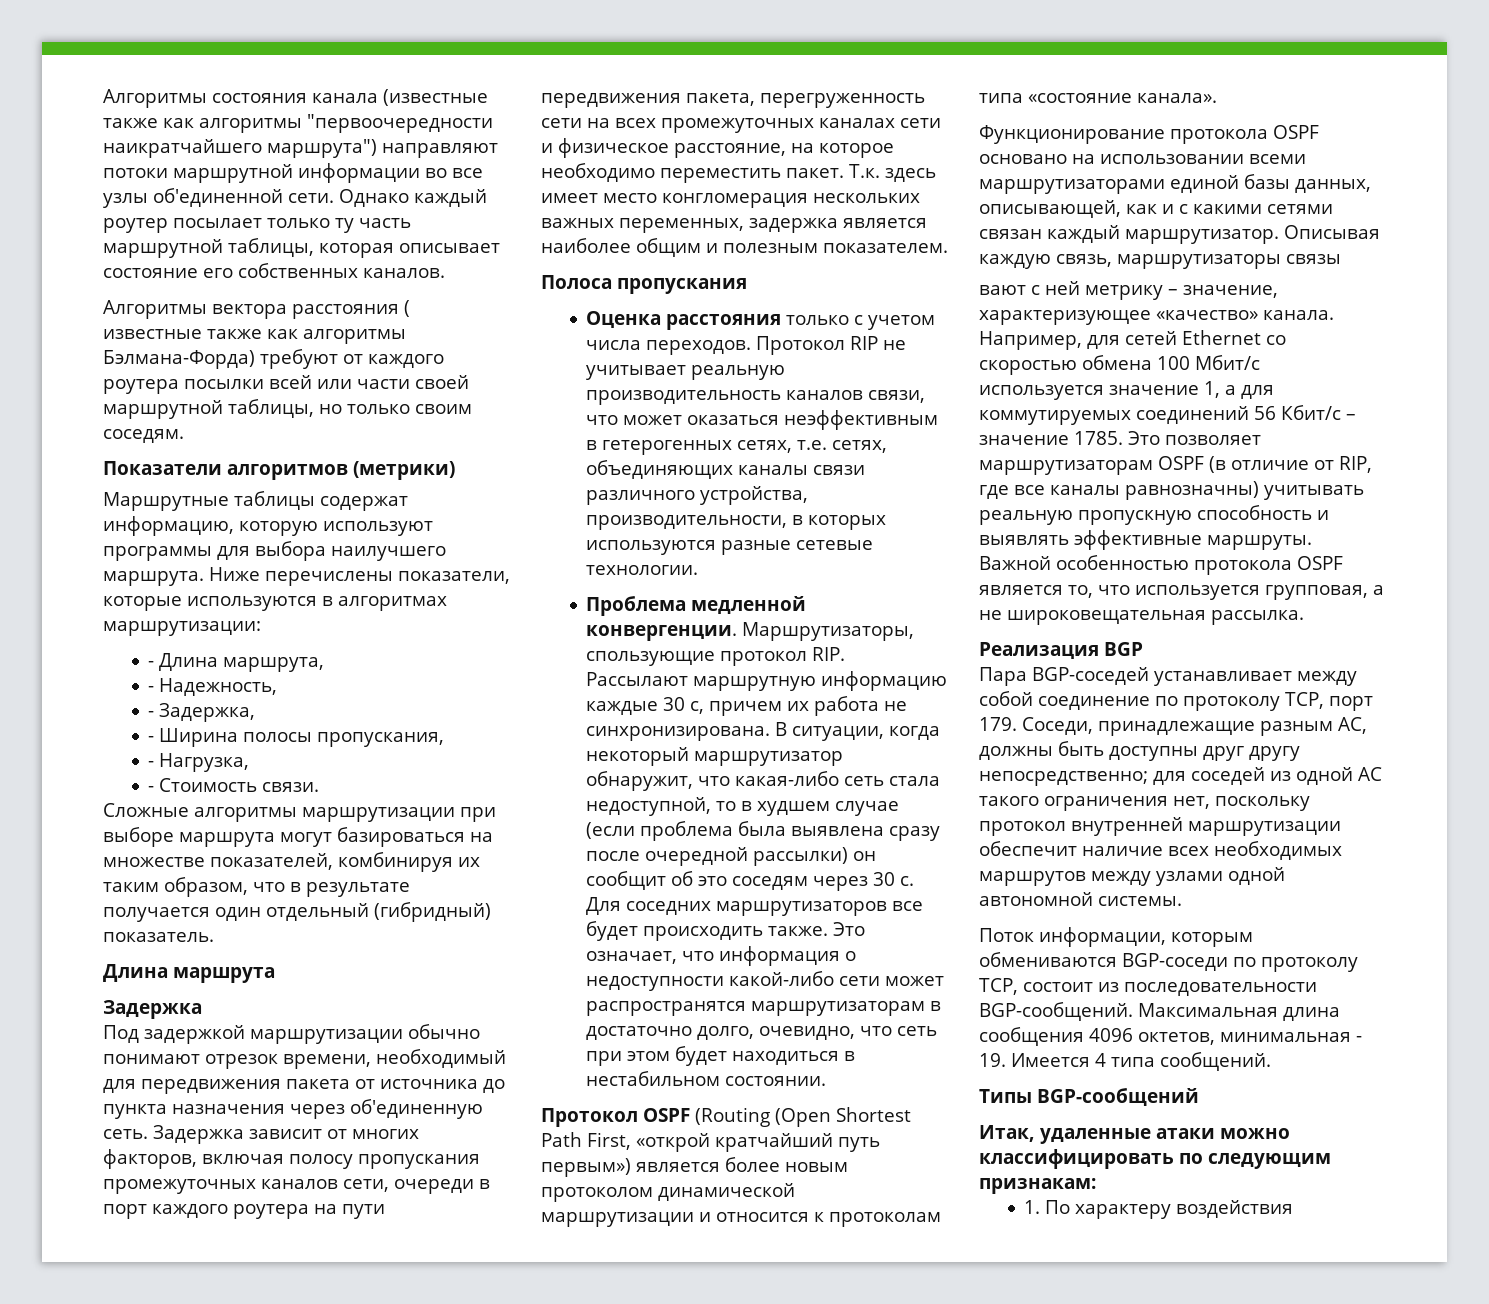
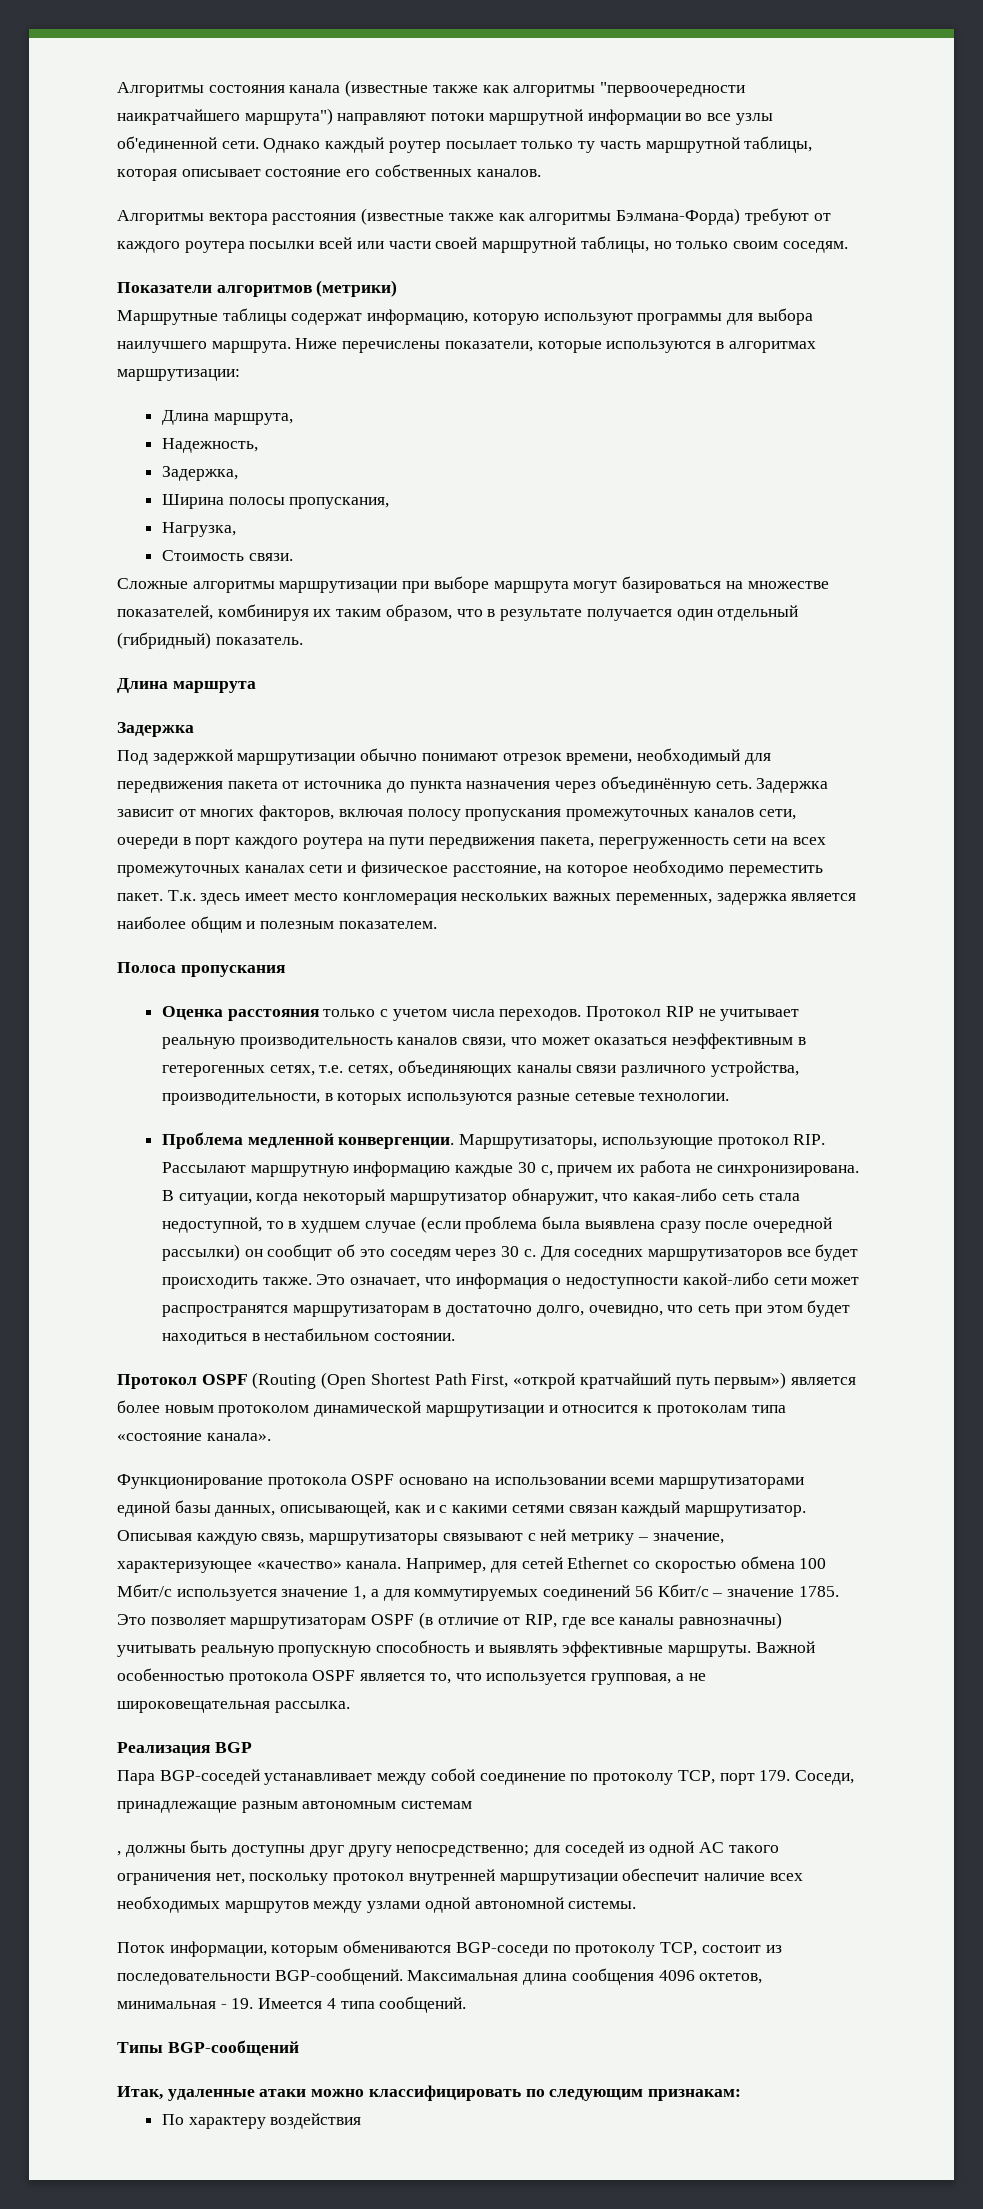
[404,300,410,317] [103,329,202,339] ( известные -> [361,208,445,225] (известные
[148,661,155,667] - -> (240, 375) none
[148,686,155,692] - -> (293, 419) none
[148,711,155,717] - -> (259, 445) none
[148,736,155,742] - -> (239, 473) none
[148,761,155,767] - -> (390, 503) none
[148,786,155,792] - -> (237, 529) none
[350,1099,483,1119] об'единенную -> [600,776,711,793] объединённую
[586,651,716,666] спользующие -> [601,1137,713,1149] использующие
[1286,254,1341,264] [979,285,1026,295] связы // вают -> [442,1533,523,1541] связывают
[1338,717,1367,734] АС, -> [302,1801,473,1809] [117,1851,121,1856] автономным системам // ,
[1024,1200,1041,1214] 1. -> (742, 2095) none

